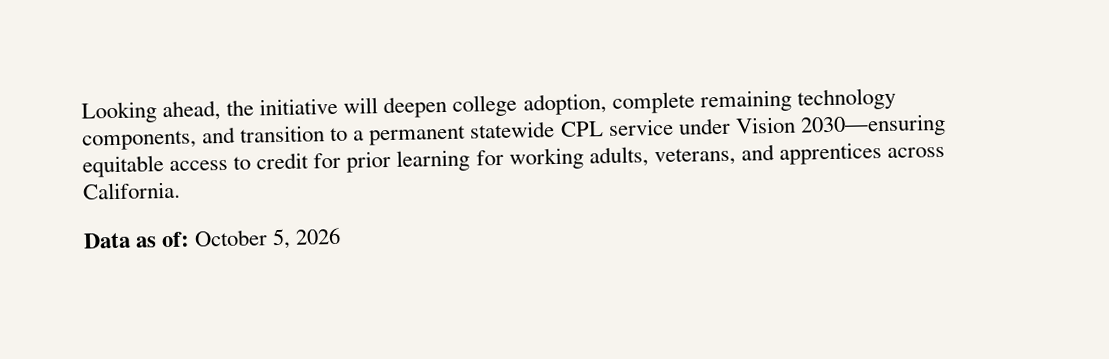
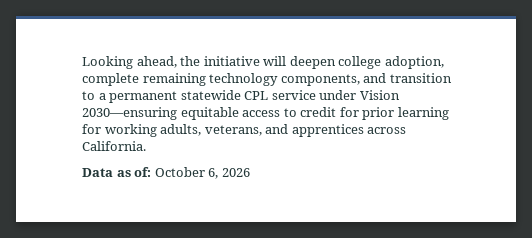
[272,228,292,250] 5, -> [208,168,219,179] 6,

